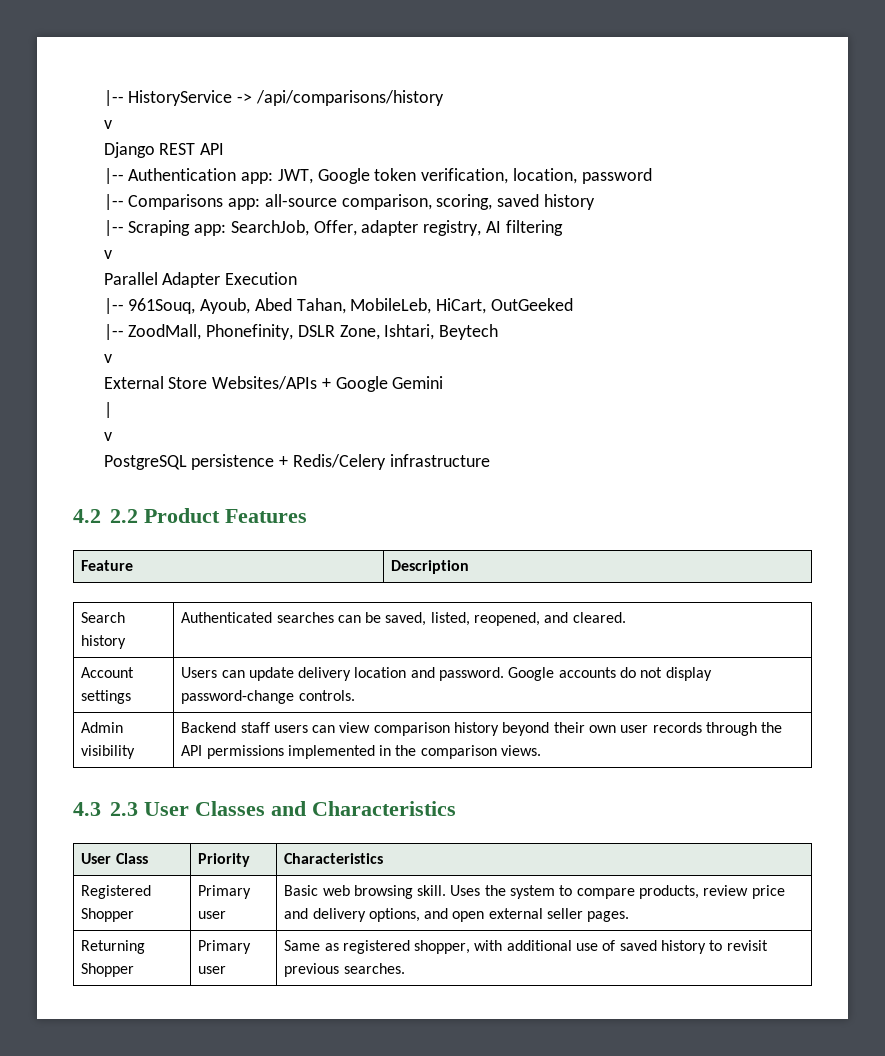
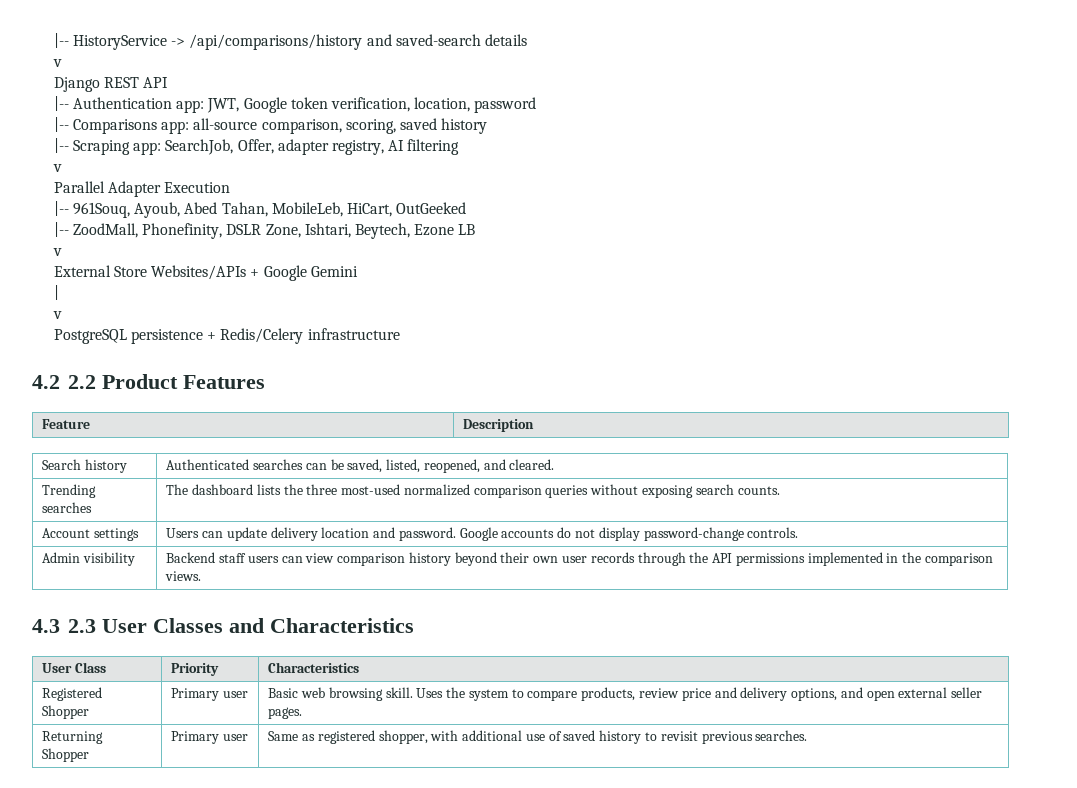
(444, 98) none -> [366,34,528,46] and saved-search details
[439,324,499,340] Beytech -> [355,223,476,239] Beytech, Ezone LB
(626, 617) none -> [42,484,97,498] [42,502,93,513] [166,484,780,498] // Trending searches | The dashboard lists the three most-used normalized comparison queries without exposing search counts.

